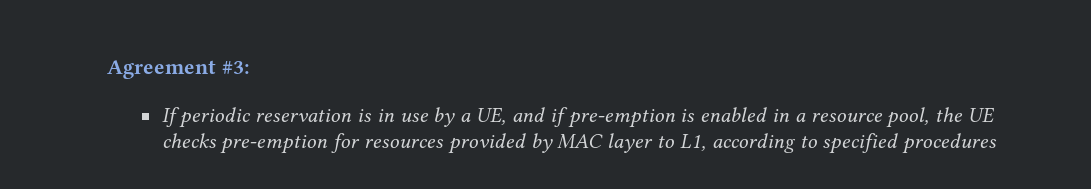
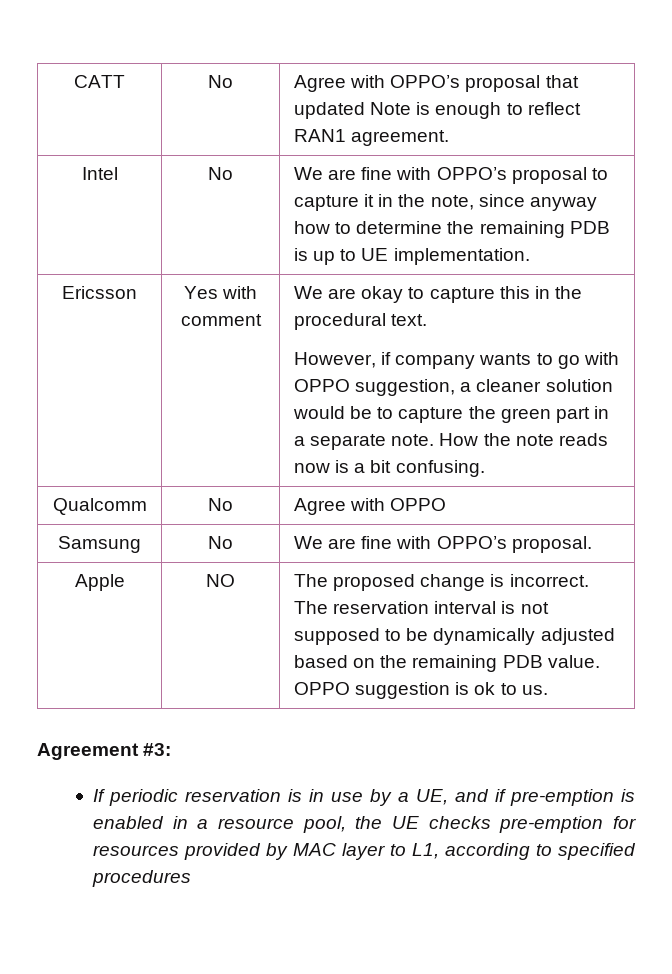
(107, 69) none -> [74,75,125,88] [208,75,233,88] [293,75,579,92] [293,102,581,119] [293,129,450,146] [81,167,118,180] [208,167,233,180] [293,167,608,184] [293,194,597,211] [293,221,610,238] [293,248,530,265] [62,286,137,299] [183,286,258,299] [180,314,262,326] [293,286,582,303] [293,313,428,330] [293,352,619,369] [293,379,613,396] [292,406,609,423] [293,433,608,450] [293,460,485,477] [52,498,147,515] [208,498,233,511] [293,498,447,515] [58,536,141,553] [208,536,233,549] [293,536,592,553] [74,574,125,591] [206,574,235,587] [293,574,589,591] [293,601,549,614] [293,628,615,645] [293,655,600,672] [293,682,548,699] CATT | No | Agree with OPPO’s proposal that updated Note is enough to reflect RAN1 agreement. // Intel | No | We are fine with OPPO’s proposal to capture it in the note, since anyway how to determine the remaining PDB is up to UE implementation. // Ericsson | Yes with comment | We are okay to capture this in the procedural text. // However, if company wants to go with OPPO suggestion, a cleaner solution would be to capture the green part in a separate note. How the note reads now is a bit confusing. // Qualcomm | No | Agree with OPPO // Samsung | No | We are fine with OPPO’s proposal. // Apple | NO | The proposed change is incorrect. The reservation interval is not supposed to be dynamically adjusted based on the remaining PDB value. OPPO suggestion is ok to us. //

